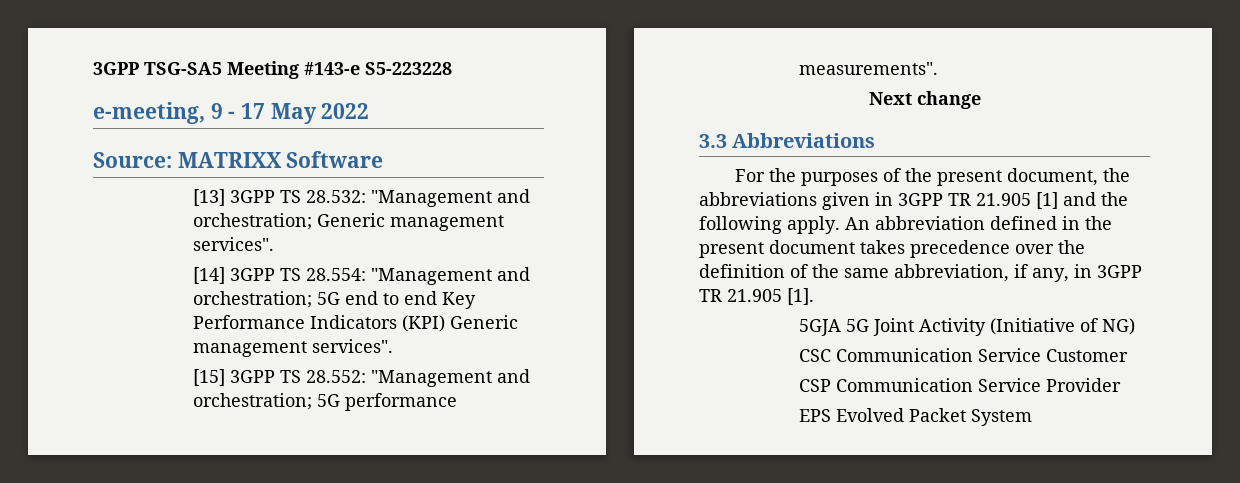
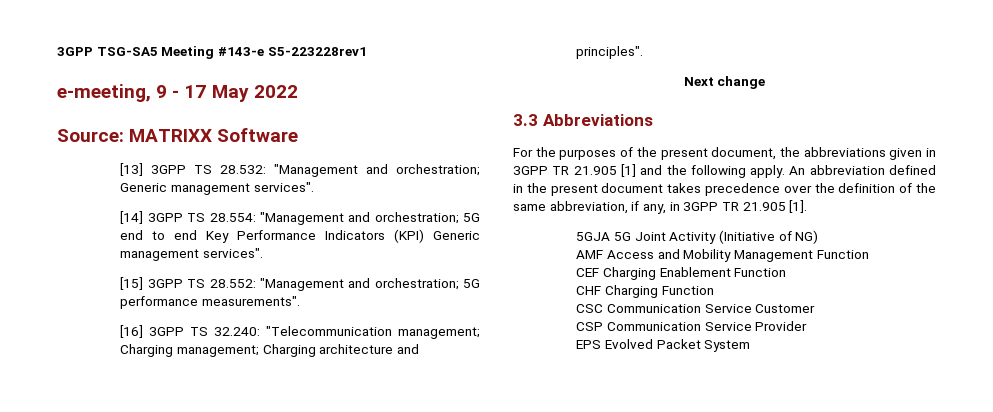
[365,62,452,75] S5-223228 -> [267,47,367,56] S5-223228rev1
(939, 68) none -> [120,325,480,339] [120,344,419,357] [576,46,644,59] // [16] 3GPP TS 32.240: "Telecommunication management; Charging management; Charging architecture and principles".
(1136, 326) none -> [576,249,869,262] [576,267,787,280] [576,285,714,298] // AMF Access and Mobility Management Function // CEF Charging Enablement Function // CHF Charging Function

